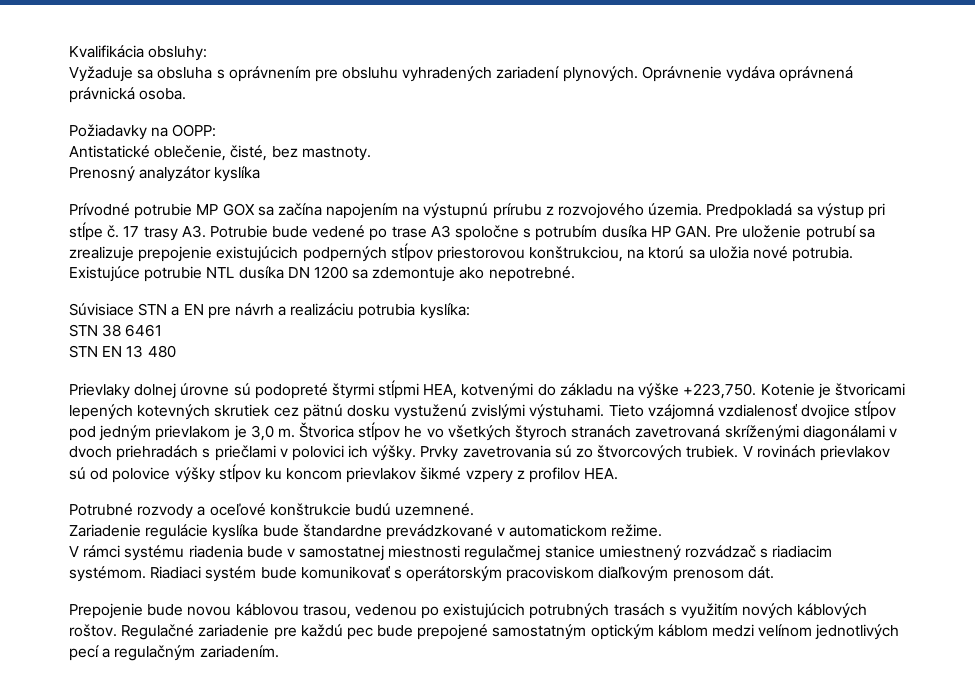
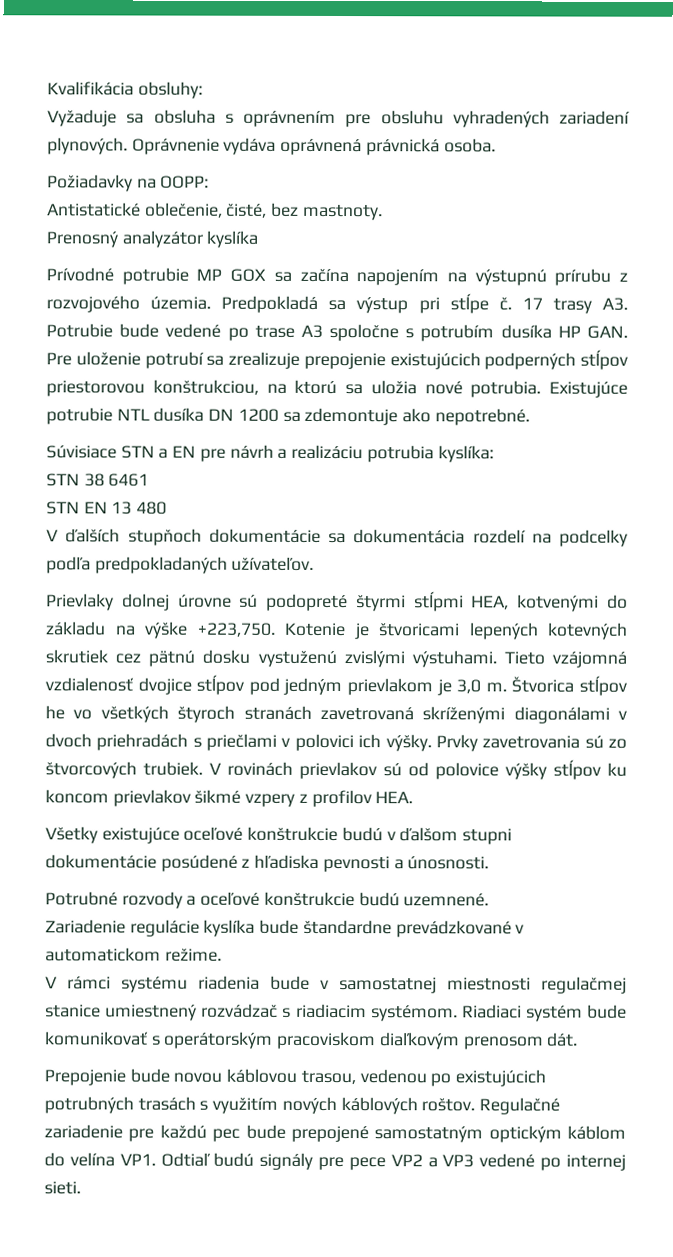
(176, 351) none -> [46,528,628,547] [46,556,315,574] // V ďalších stupňoch dokumentácie sa dokumentácia rozdelí na podcelky podľa predpokladaných užívateľov.
(619, 474) none -> [45,826,513,845] [45,854,490,873] // Všetky existujúce oceľové konštrukcie budú v ďalšom stupni dokumentácie posúdené z hľadiska pevnosti a únosnosti.
[712,624,900,640] [69,645,279,661] medzi velínom jednotlivých pecí a regulačným zariadením. -> [44,1152,626,1171] [44,1181,81,1195] do velína VP1. Odtiaľ budú signály pre pece VP2 a VP3 vedené po internej sieti.

